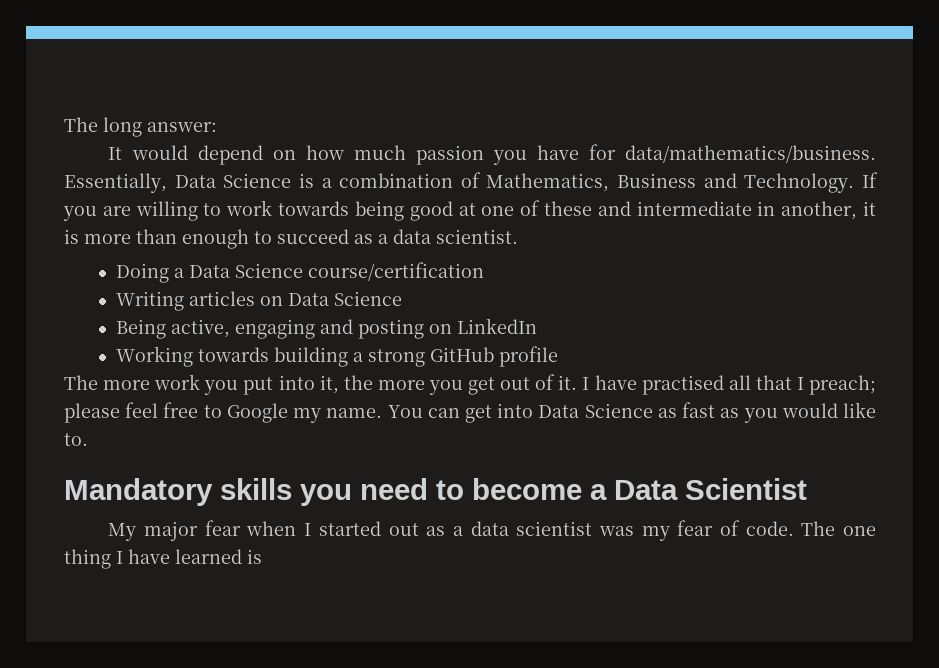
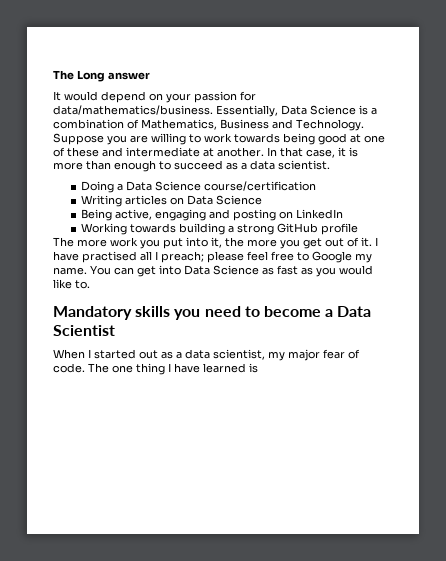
[64,117,217,137] The long answer: -> [53,70,150,82] The Long answer
[305,145,579,165] how much passion you have -> [166,91,237,103] your passion
[861,172,878,188] If -> [53,133,104,145] Suppose
[757,201,858,220] in another, -> [203,147,335,158] at another. In that case,
[755,375,792,390] that -> (152, 256) none
[108,520,297,541] My major fear when -> [53,349,85,359] When
[516,521,670,541] scientist was my -> [213,349,320,361] scientist, my major

